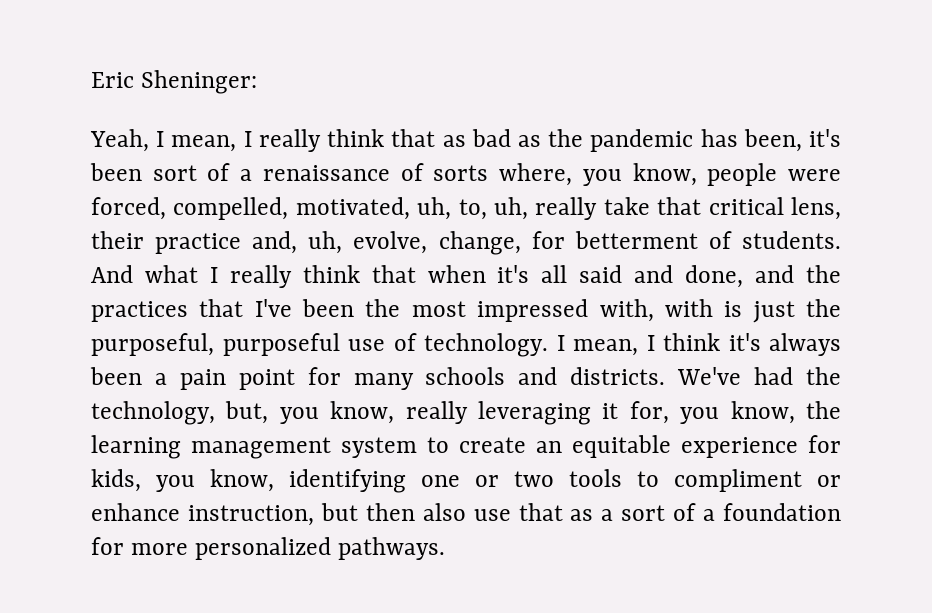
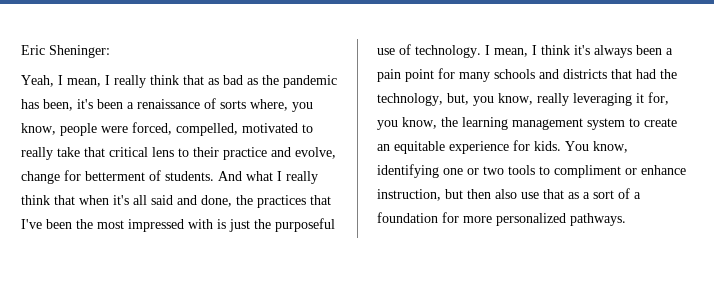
[152,163,231,181] sort of -> (123, 104) none
[295,197,841,220] [91,231,521,255] motivated, uh, to, uh, really take that critical lens, their practice and, uh, evolve, change, -> [242,123,313,133] [21,147,336,160] [21,171,60,184] motivated to really take that critical lens to their practice and evolve, change
[755,265,795,283] and -> (232, 201) none
[599,299,654,322] with, -> (184, 225) none
[91,333,214,356] purposeful, -> (271, 224) none
[570,367,742,385] districts. We've -> [563,69,632,79] districts that
[91,469,195,492] kids, you -> [534,141,589,151] kids. You

